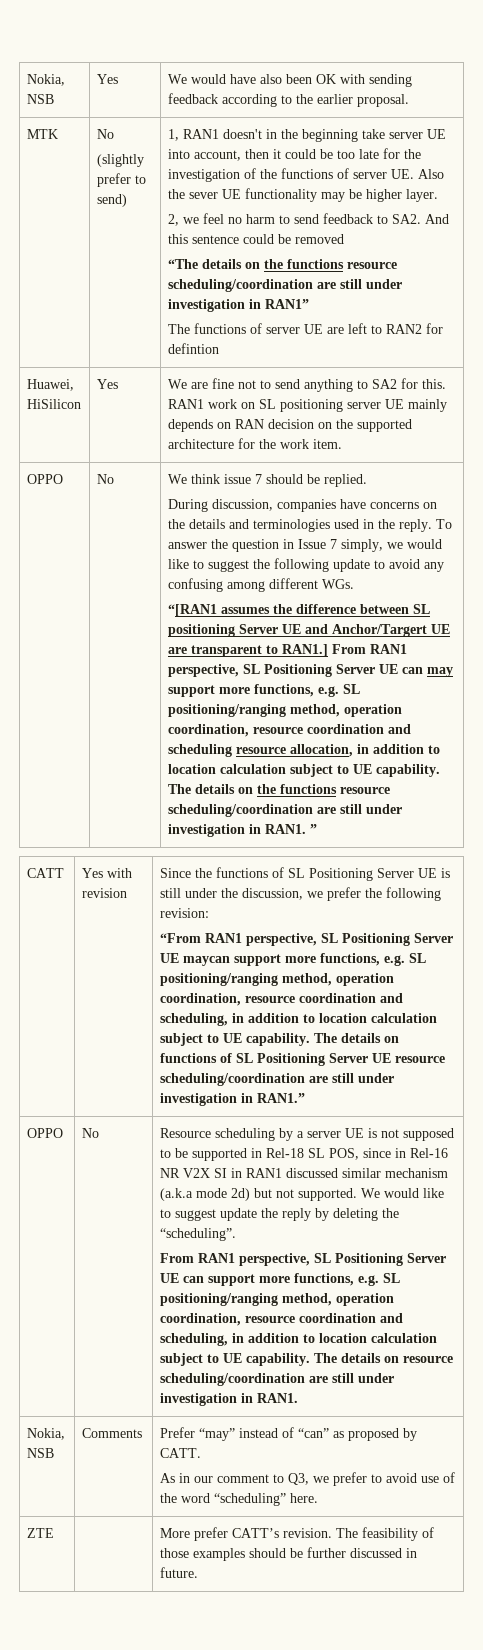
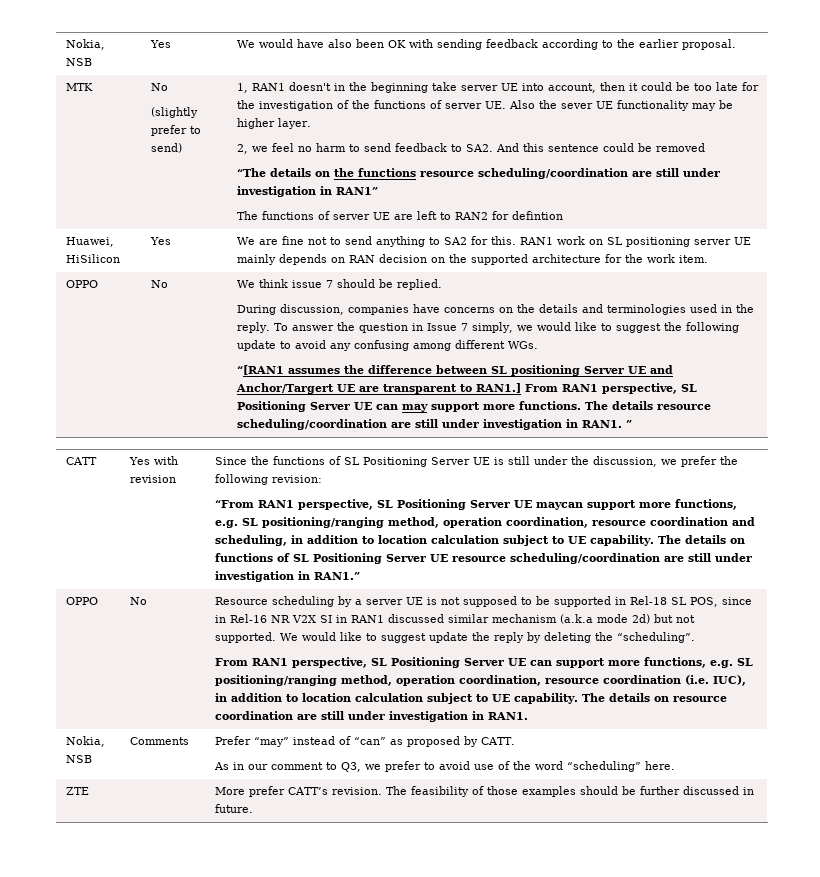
[253,684,360,697] [167,704,402,717] [167,724,411,737] [167,744,440,757] [167,764,440,777] [167,784,337,794] functions, e.g. SL positioning/ranging method, operation coordination, resource coordination and scheduling resource allocation, in addition to location calculation subject to UE capability. The details on the functions -> [518,401,653,410] functions. The details
[379,1313,403,1323] [159,1333,228,1346] and scheduling, -> [684,675,746,686] (i.e. IUC),
[159,1373,305,1386] scheduling/coordination -> [214,711,293,720] coordination

